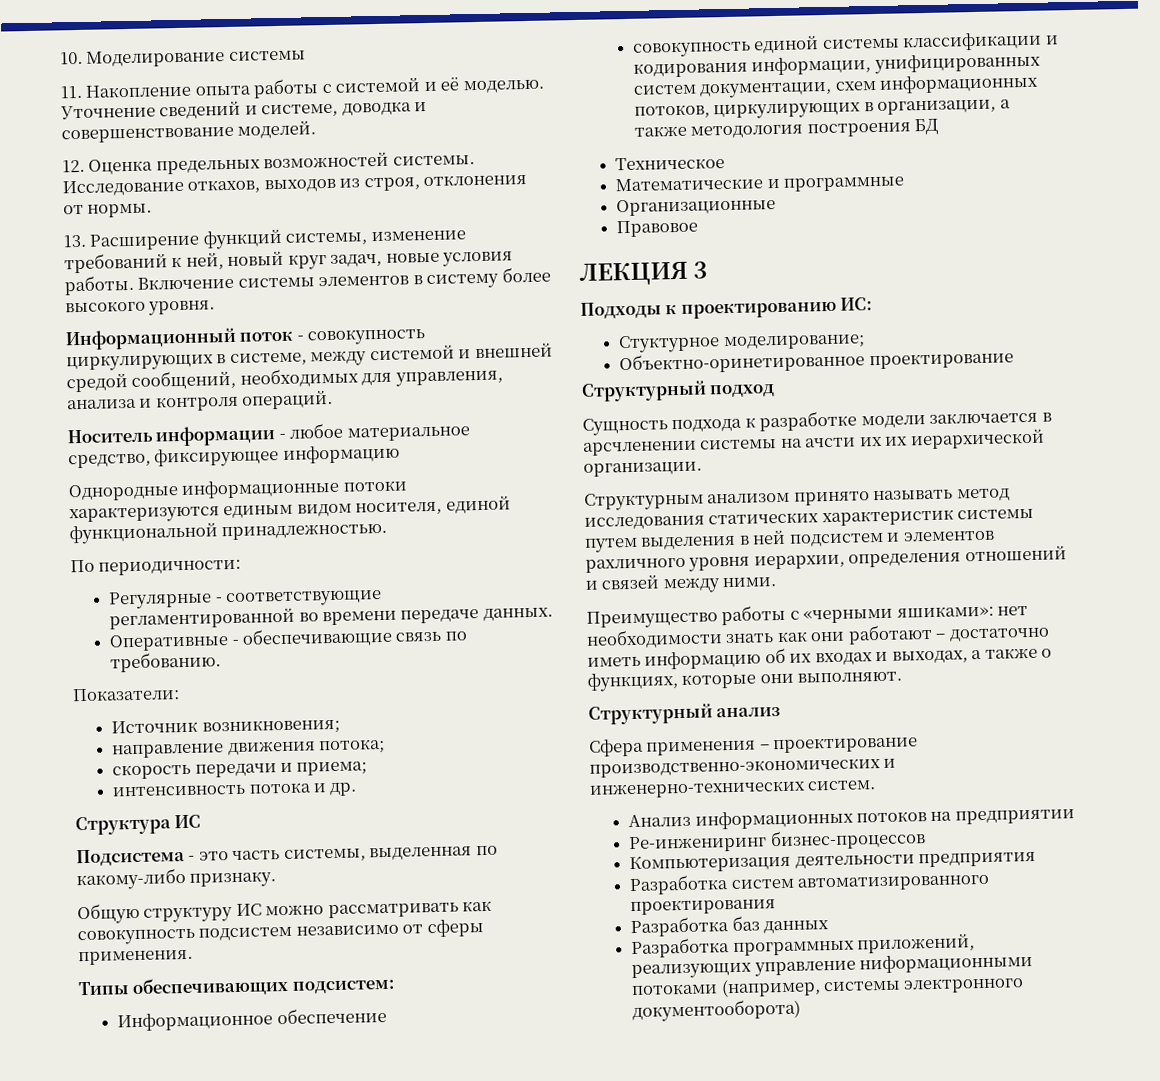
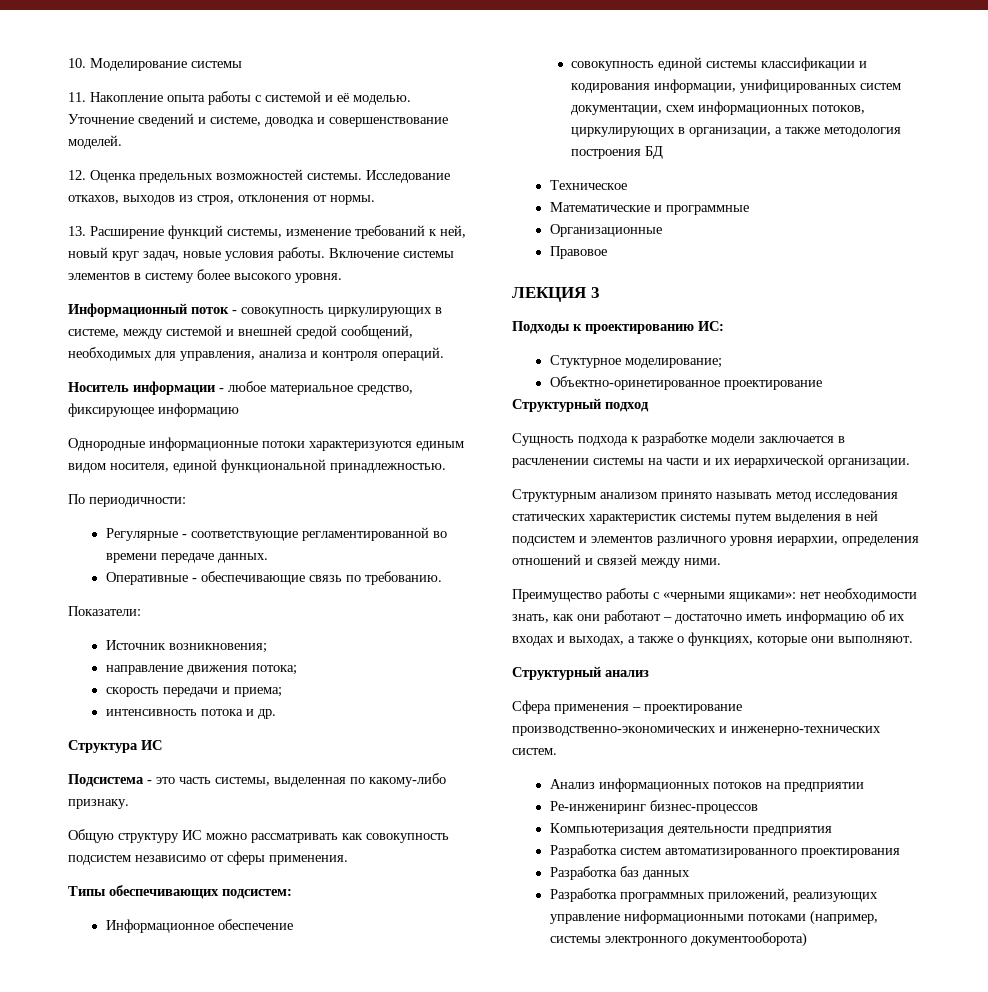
[583,440,697,456] арсчленении -> [512,458,589,468] расчленении
[804,436,883,448] ачсти их -> [666,458,711,465] части и
[585,557,686,573] рахличного -> [657,536,726,546] различного
[896,605,994,618] яшиками»: -> [729,592,796,602] ящиками»:
[725,633,775,644] знать -> [512,614,549,623] знать,

